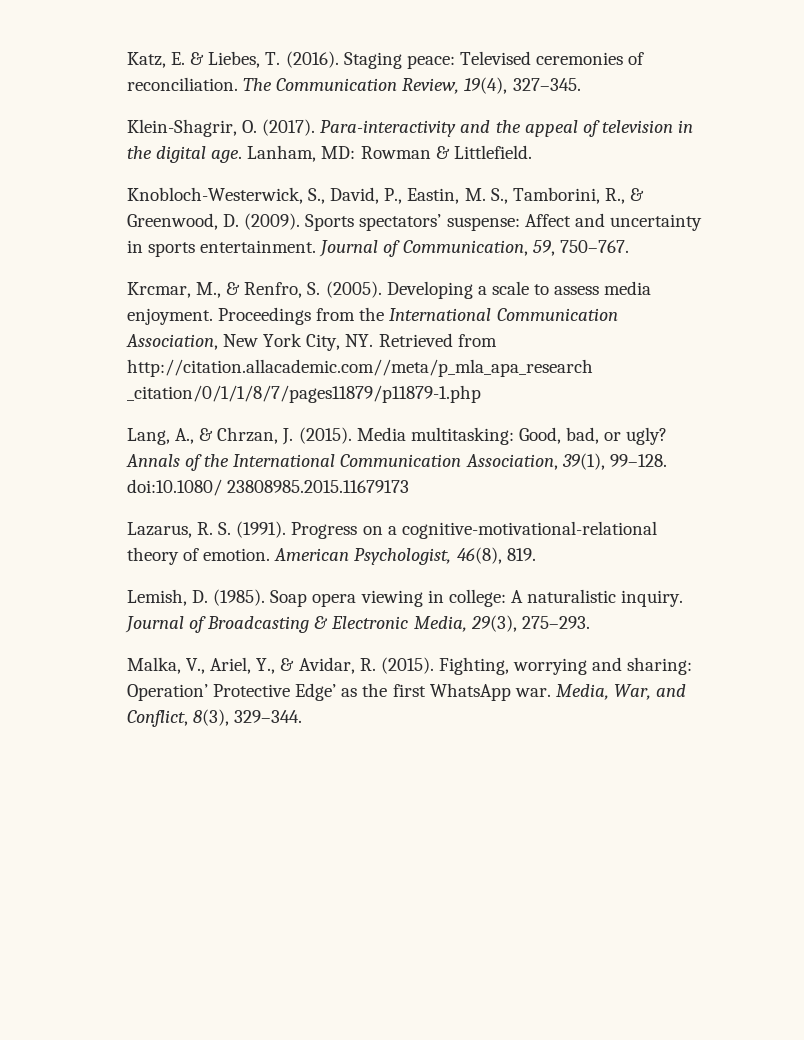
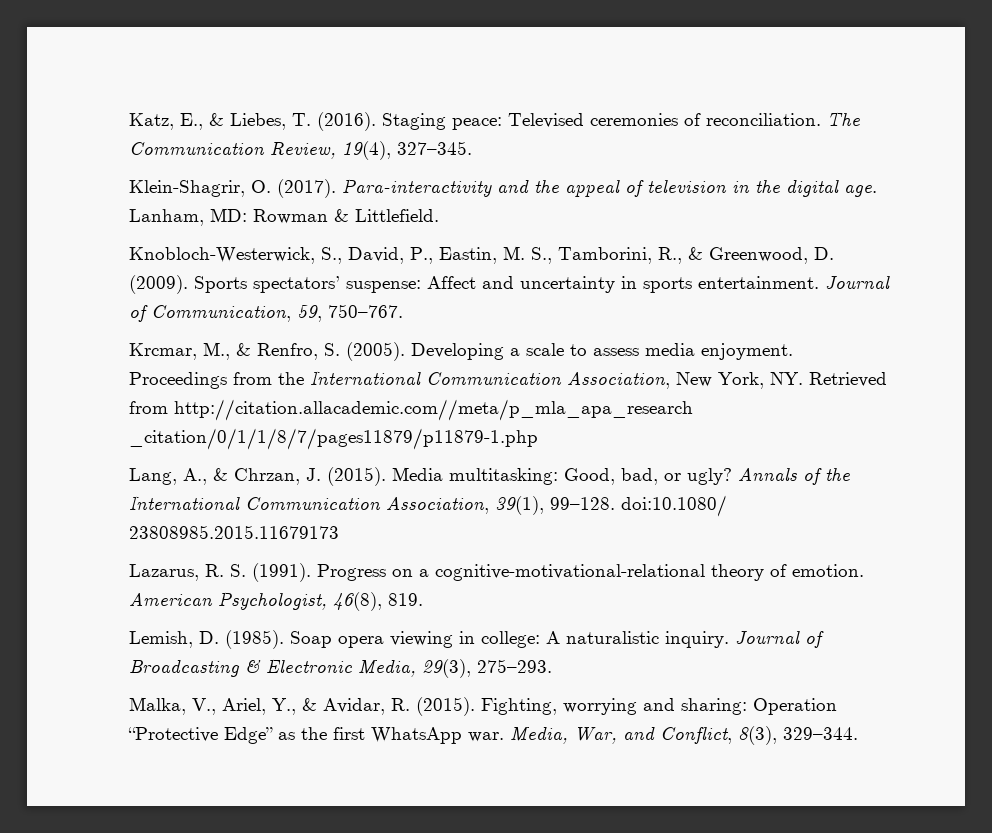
[170,52,185,65] E. -> [179,113,203,130] E.,
[263,333,341,351] York City, -> [717,372,764,389] York,
[126,683,337,701] Operation’ Protective Edge’ -> [752,698,837,715] [127,727,273,744] Operation “Protective Edge”

